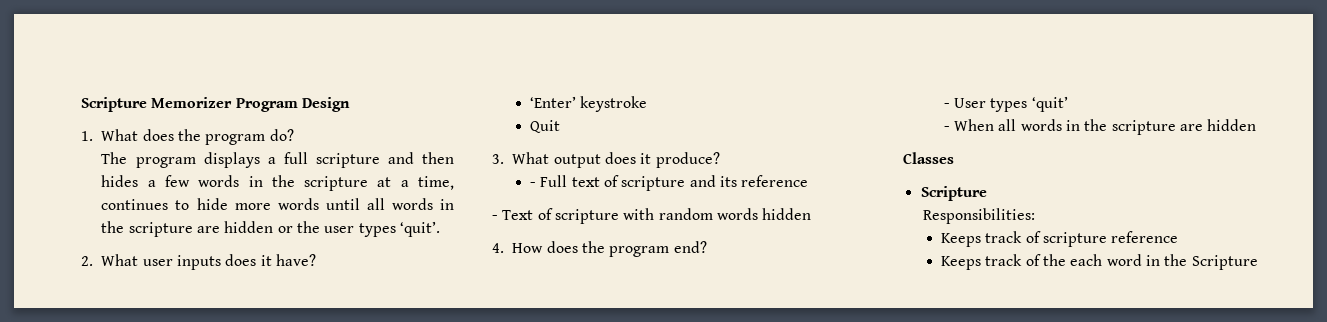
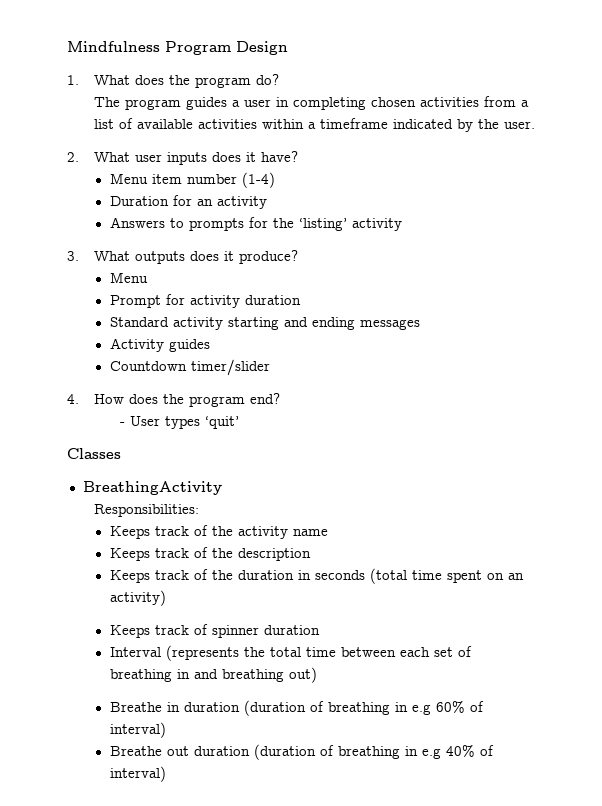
[81,97,233,112] Scripture Memorizer -> [67,41,160,52] Mindfulness
[203,152,454,168] [101,175,454,191] [101,198,455,210] [101,221,440,237] displays a full scripture and then hides a few words in the scripture at a time, continues to hide more words until all words in the scripture are hidden or the user types ‘quit’. -> [185,96,529,110] [93,118,535,132] guides a user in completing chosen activities from a list of available activities within a timeframe indicated by the user.
[530,96,648,112] [530,120,561,133] ‘Enter’ keystroke // Quit -> [109,172,275,188] [109,195,267,209] [109,217,402,231] Menu item number (1-4) // Duration for an activity // Answers to prompts for the ‘listing’ activity
[553,154,601,168] output -> [134,251,185,264] outputs
[530,175,809,191] [492,208,812,224] - Full text of scripture and its reference // - Text of scripture with random words hidden -> [109,272,148,283] [109,294,301,308] [109,317,420,330] [109,338,210,352] [109,359,270,376] Menu // Prompt for activity duration // Standard activity starting and ending messages // Activity guides // Countdown timer/slider
[943,119,1257,135] // - When all words in the scripture are hidden -> (240, 422) none
[920,186,987,201] Scripture -> [82,481,222,495] BreathingActivity
[1042,231,1179,247] [941,254,1258,270] scripture reference // Keeps track of the each word in the Scripture -> [211,526,328,539] [109,547,311,561] [109,568,524,584] [109,590,166,606] [109,624,320,638] [109,645,472,661] [109,667,317,683] [109,700,484,716] [109,722,166,738] [109,744,494,760] [109,766,166,782] the activity name // Keeps track of the description // Keeps track of the duration in seconds (total time spent on an activity) // Keeps track of spinner duration // Interval (represents the total time between each set of breathing in and breathing out) // Breathe in duration (duration of breathing in e.g 60% of interval) // Breathe out duration (duration of breathing in e.g 40% of interval)

